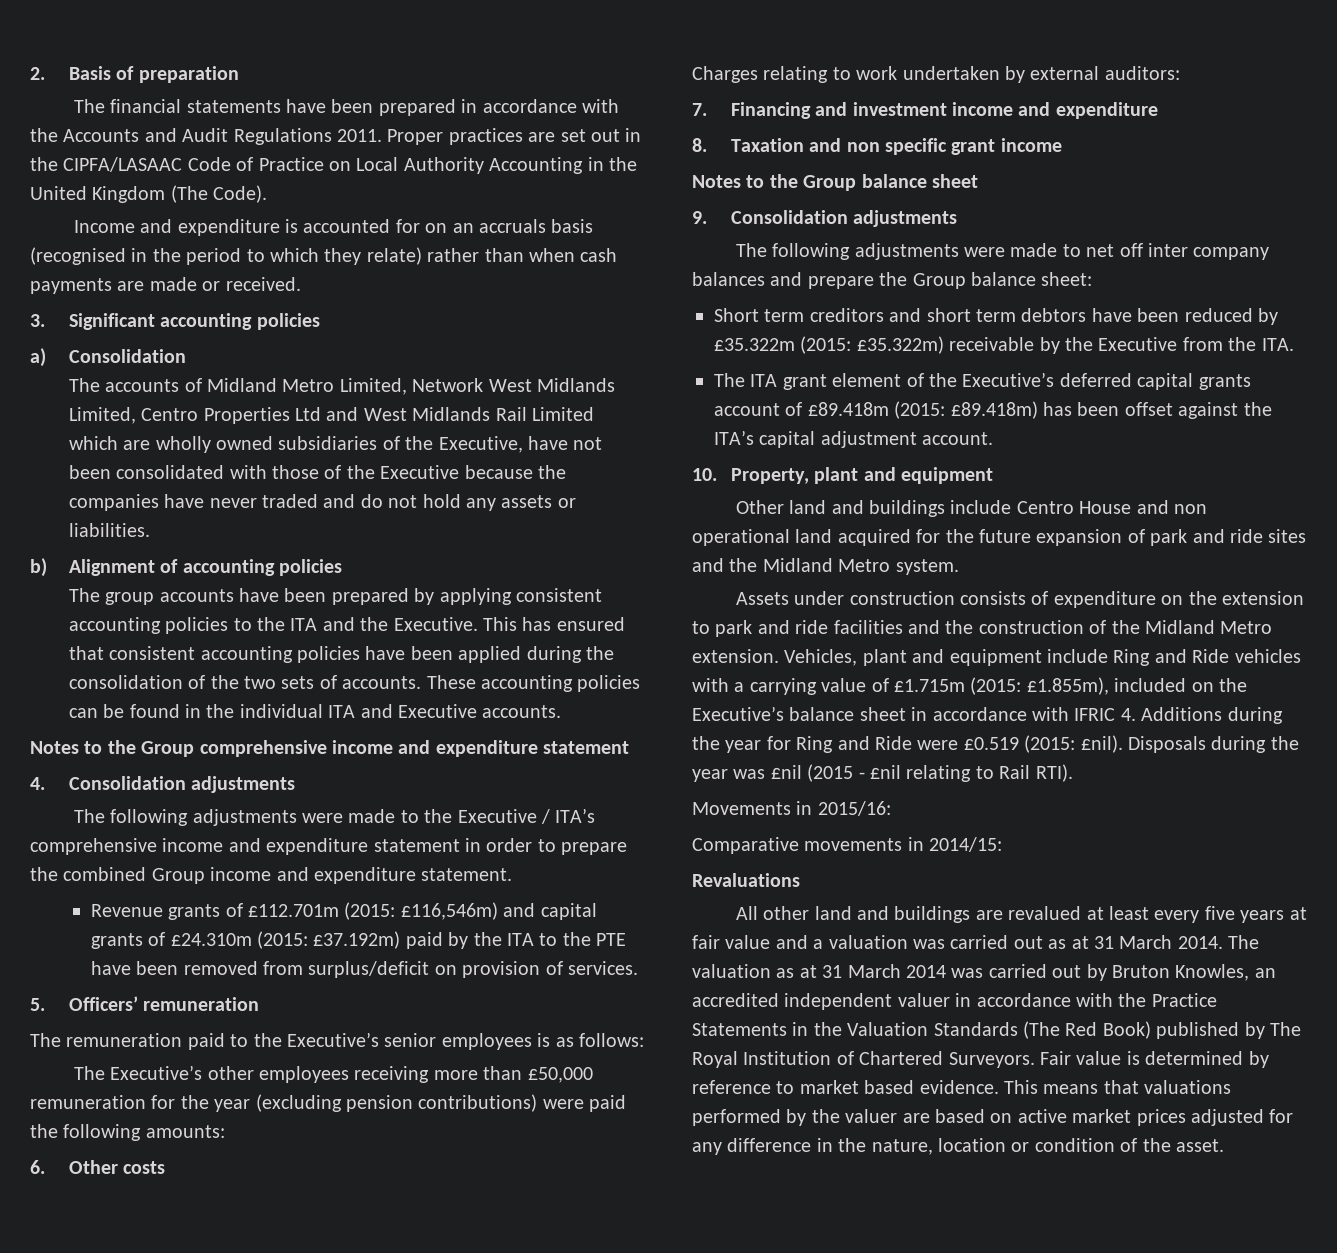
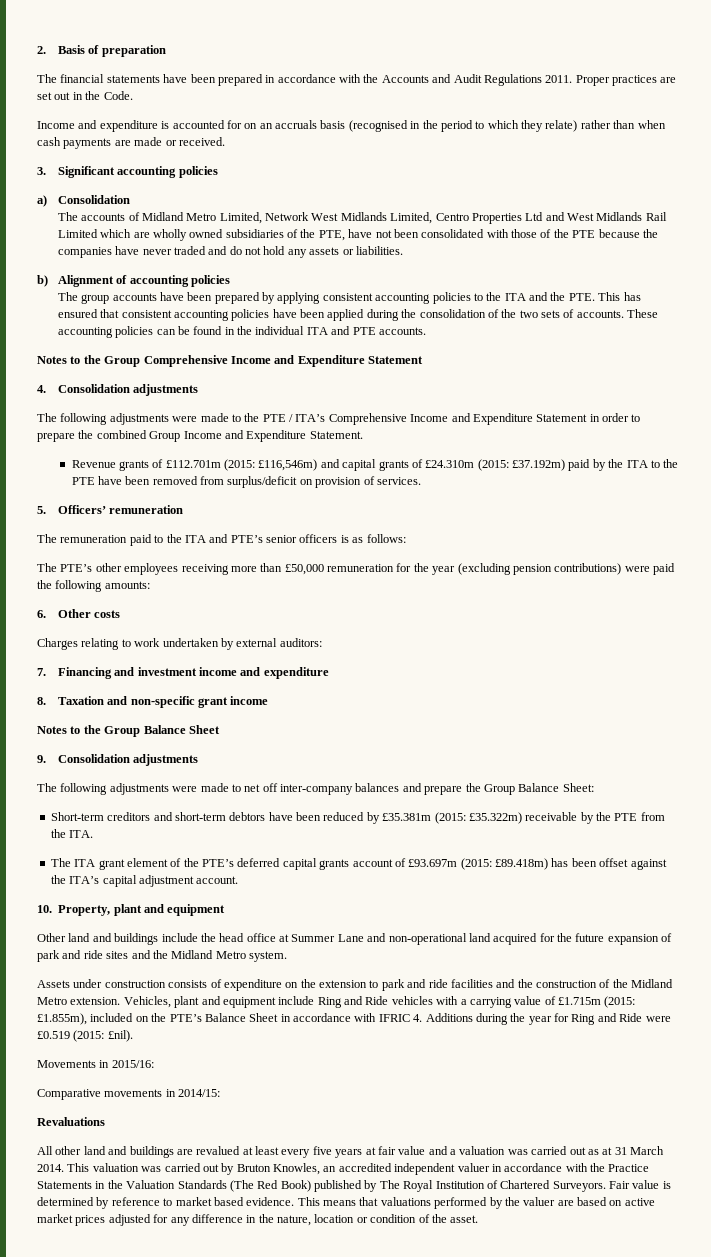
[63,157,637,174] [30,185,268,203] CIPFA/LASAAC Code of Practice on Local Authority Accounting in the United Kingdom (The Code). -> [103,91,133,100] Code.
[438,436,523,453] Executive, -> [318,230,345,241] PTE,
[380,465,460,479] Executive -> [572,230,596,238] PTE
[393,617,478,631] Executive. -> [568,293,595,301] PTE.
[397,704,477,718] Executive -> [352,327,376,335] PTE
[199,740,630,757] comprehensive income and expenditure statement -> [143,355,423,367] Comprehensive Income and Expenditure Statement
[457,809,537,823] Executive -> [262,414,286,422] PTE
[30,838,460,855] comprehensive income and expenditure statement -> [328,413,588,425] Comprehensive Income and Expenditure Statement
[210,867,513,884] income and expenditure statement. -> [183,430,363,442] Income and Expenditure Statement.
[287,1032,532,1050] Executive’s senior employees -> [184,534,338,543] ITA and PTE’s senior officers
[110,1065,203,1080] Executive’s -> [60,564,93,572] PTE’s
[846,138,947,155] non specific -> [130,696,195,708] non-specific
[861,174,978,188] balance sheet -> [143,725,220,734] Balance Sheet
[1148,243,1270,260] inter company -> [280,784,353,795] inter-company
[971,272,1093,286] [714,308,1016,322] balance sheet: // Short term creditors and short term -> [518,783,594,792] [50,812,226,821] Balance Sheet: // Short-term creditors and short-term
[714,338,795,351] £35.322m -> [382,813,432,821] £35.381m
[1098,337,1178,351] Executive -> [614,813,638,821] PTE
[962,372,1055,387] Executive’s -> [202,859,234,867] PTE’s
[807,402,889,416] £89.418m -> [408,859,458,867] £93.697m
[1016,500,1208,514] [692,529,790,546] Centro House and non operational -> [200,933,467,945] the head office at Summer Lane and non-operational
[692,706,906,721] Executive’s balance sheet -> [169,1013,279,1022] PTE’s Balance Sheet
[1128,736,1299,753] [692,764,1073,782] Disposals during the year was £nil (2015 - £nil relating to Rail RTI). -> (133, 1036) none
[1228,935,1260,949] [692,964,946,978] The valuation as at 31 March 2014 -> [67,1163,139,1172] This valuation

